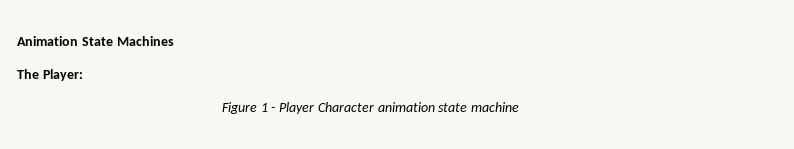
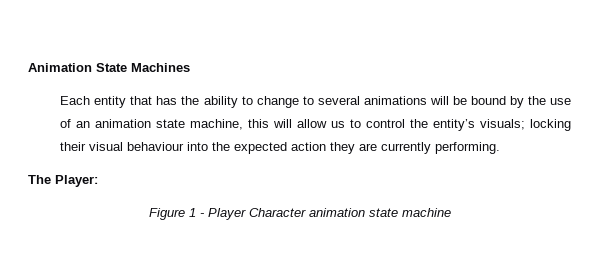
(174, 41) none -> [60,96,571,108] [60,119,572,131] [60,142,501,154] // Each entity that has the ability to change to several animations will be bound by the use of an animation state machine, this will allow us to control the entity’s visuals; locking their visual behaviour into the expected action they are currently performing.

